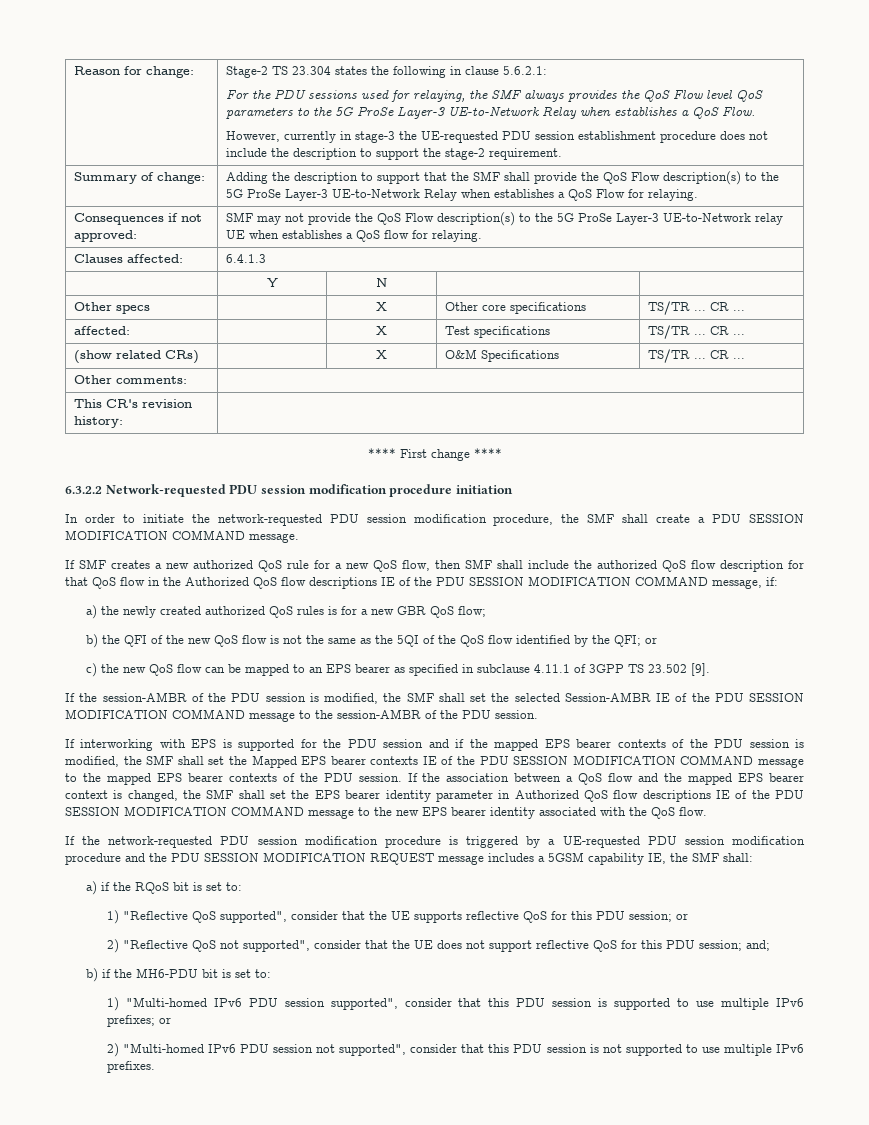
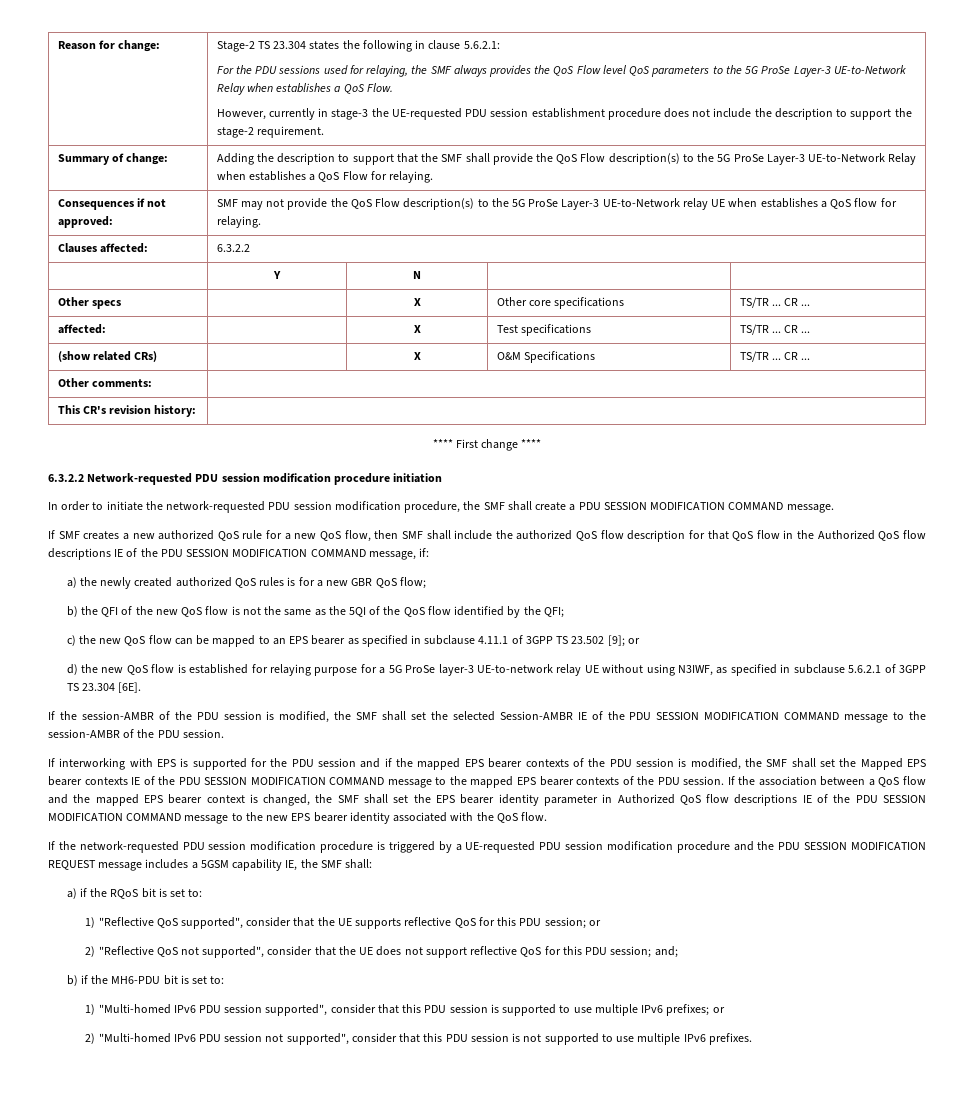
[225,254,266,263] 6.4.1.3 -> [216,244,250,252] 6.3.2.2
[644,637,657,644] or -> (564, 612) none
[690,663,710,676] [9]. -> [607,635,640,647] [66,664,927,676] [66,682,142,693] [9]; or // d) the new QoS flow is established for relaying purpose for a 5G ProSe layer-3 UE-to-network relay UE without using N3IWF, as specified in subclause 5.6.2.1 of 3GPP TS 23.304 [6E].

